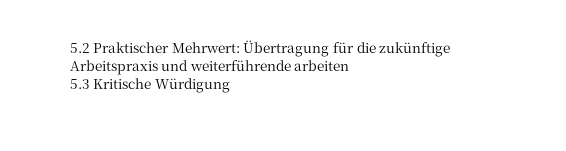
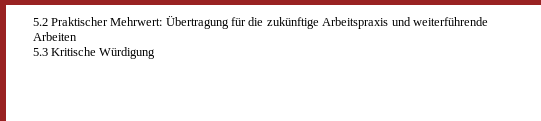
[294,60,350,71] arbeiten -> [32,32,77,41] Arbeiten

